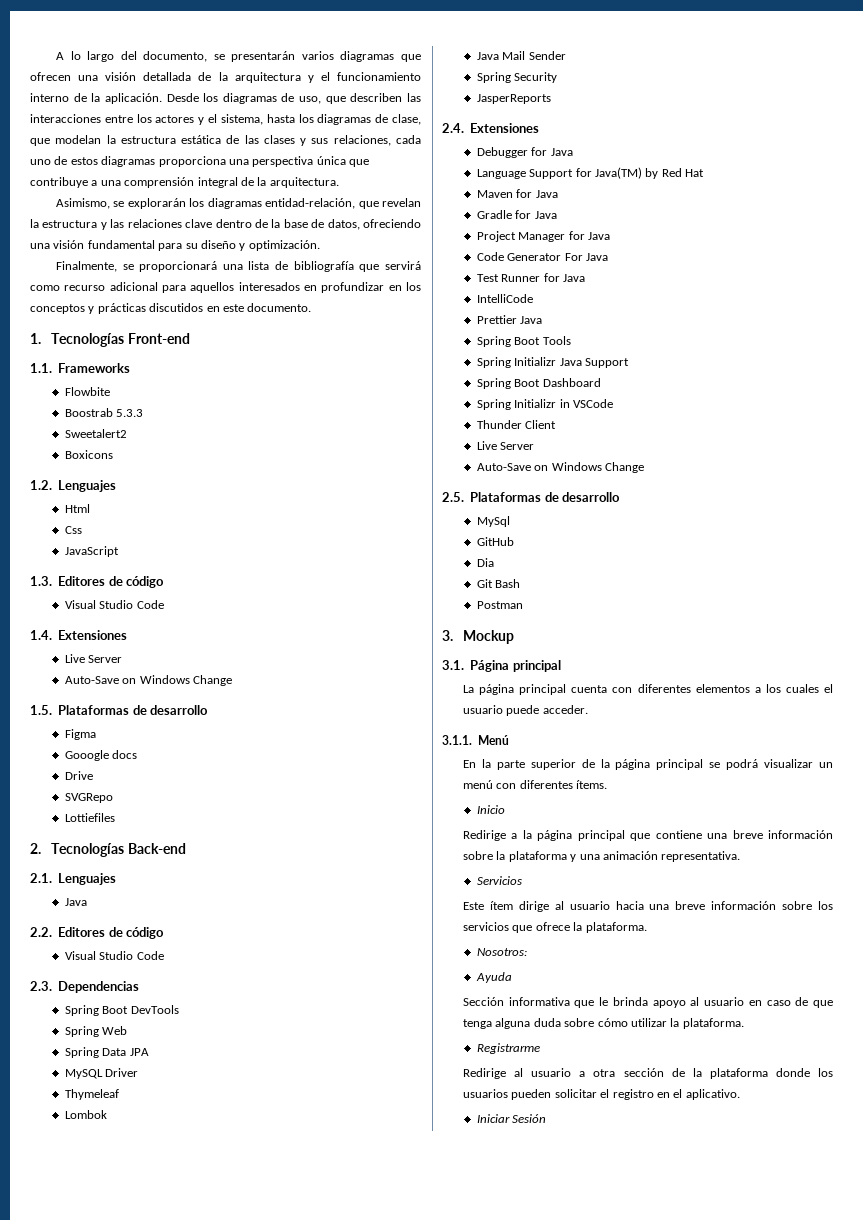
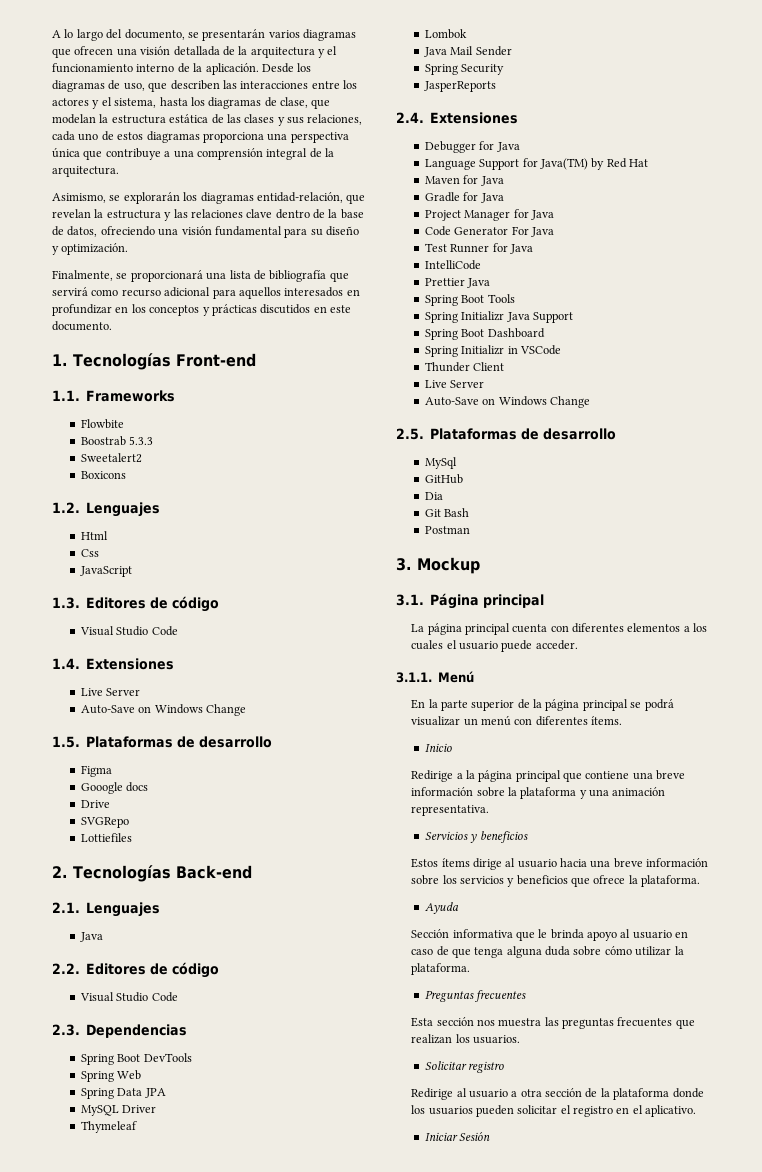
[462,901,513,910] // Este ítem -> [470,831,528,843] [411,858,470,868] y beneficios // Estos ítems
(509, 926) none -> [507,875,568,887] y beneficios
[476,948,527,956] // Nosotros: -> (701, 881) none
[476,1043,540,1054] Registrarme -> [424,990,527,1002] [411,1017,695,1029] [411,1034,520,1044] [424,1061,505,1073] Preguntas frecuentes // Esta sección nos muestra las preguntas frecuentes que realizan los usuarios. // Solicitar registro

